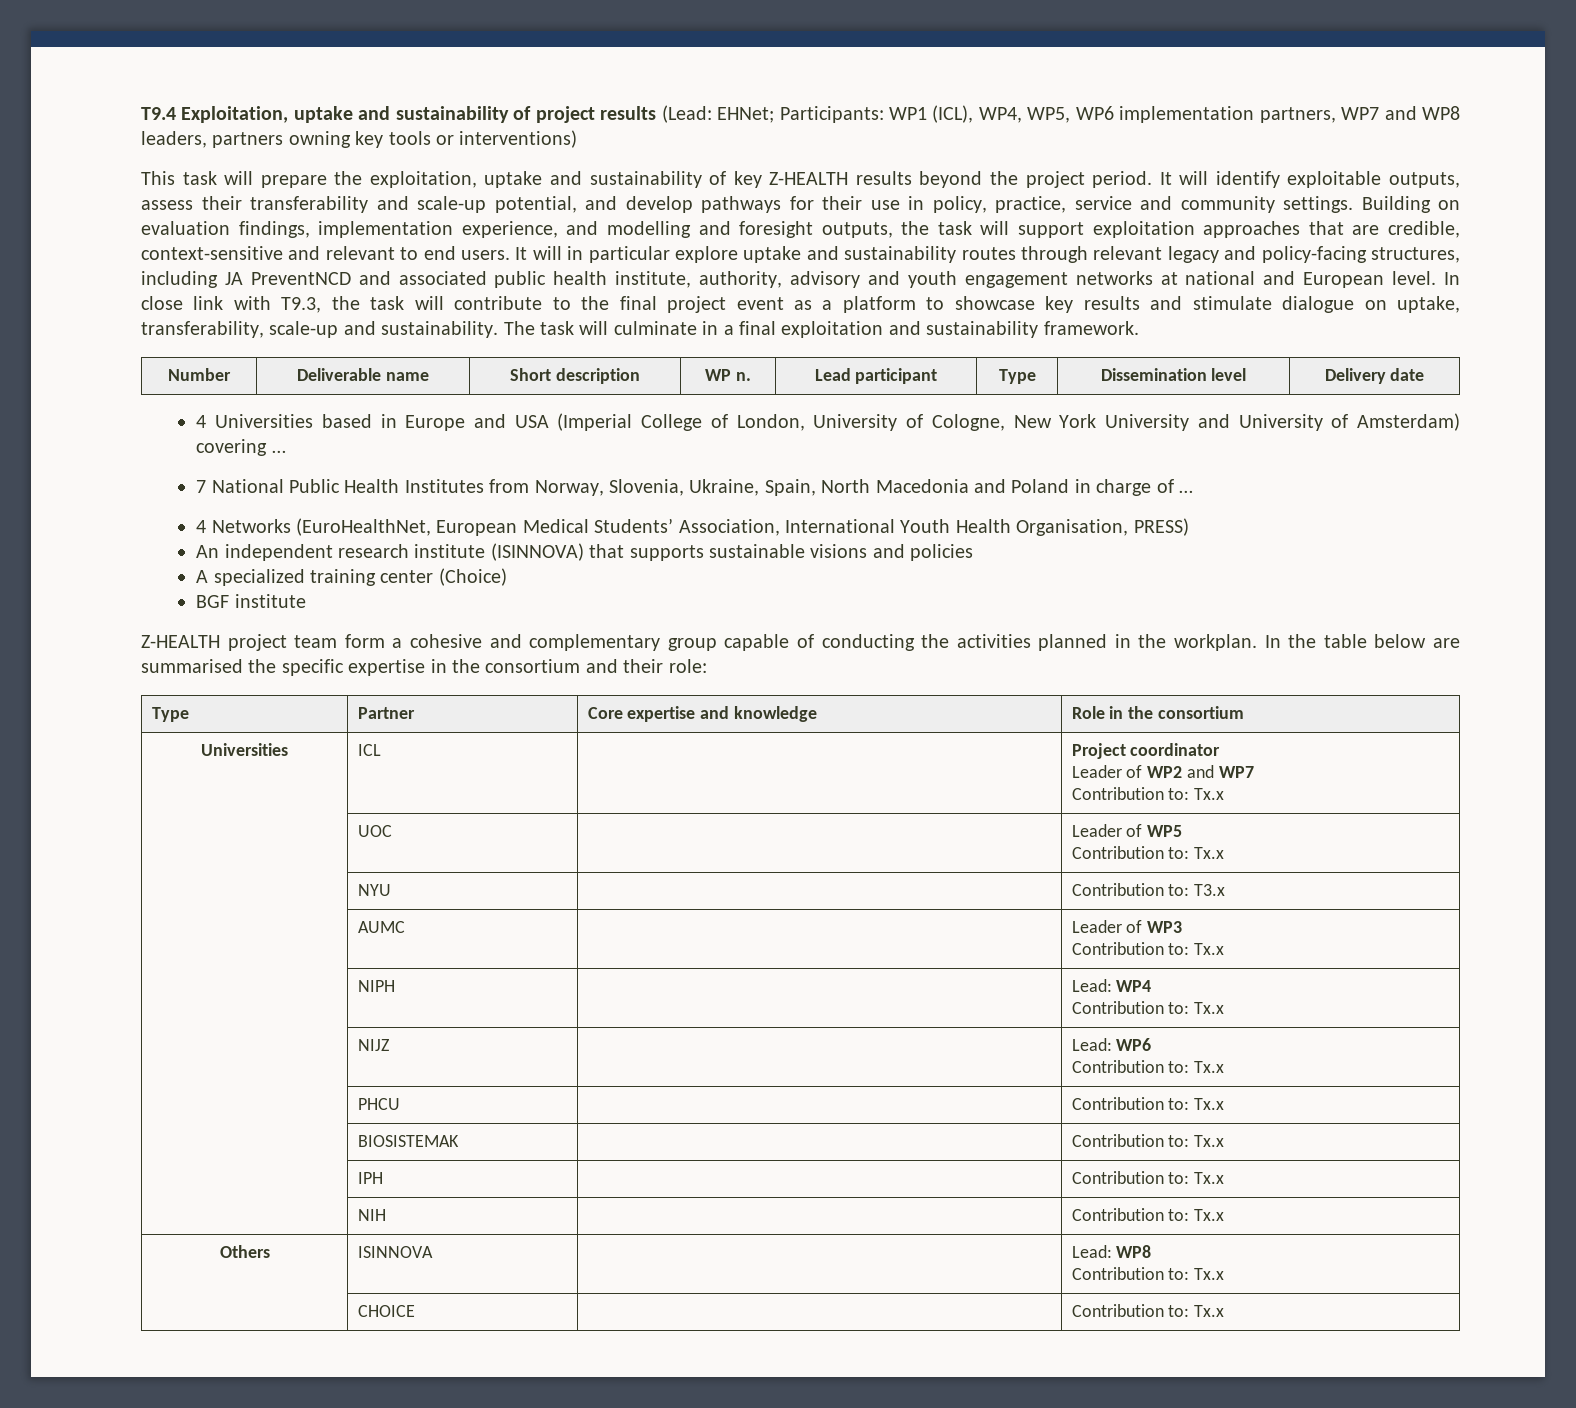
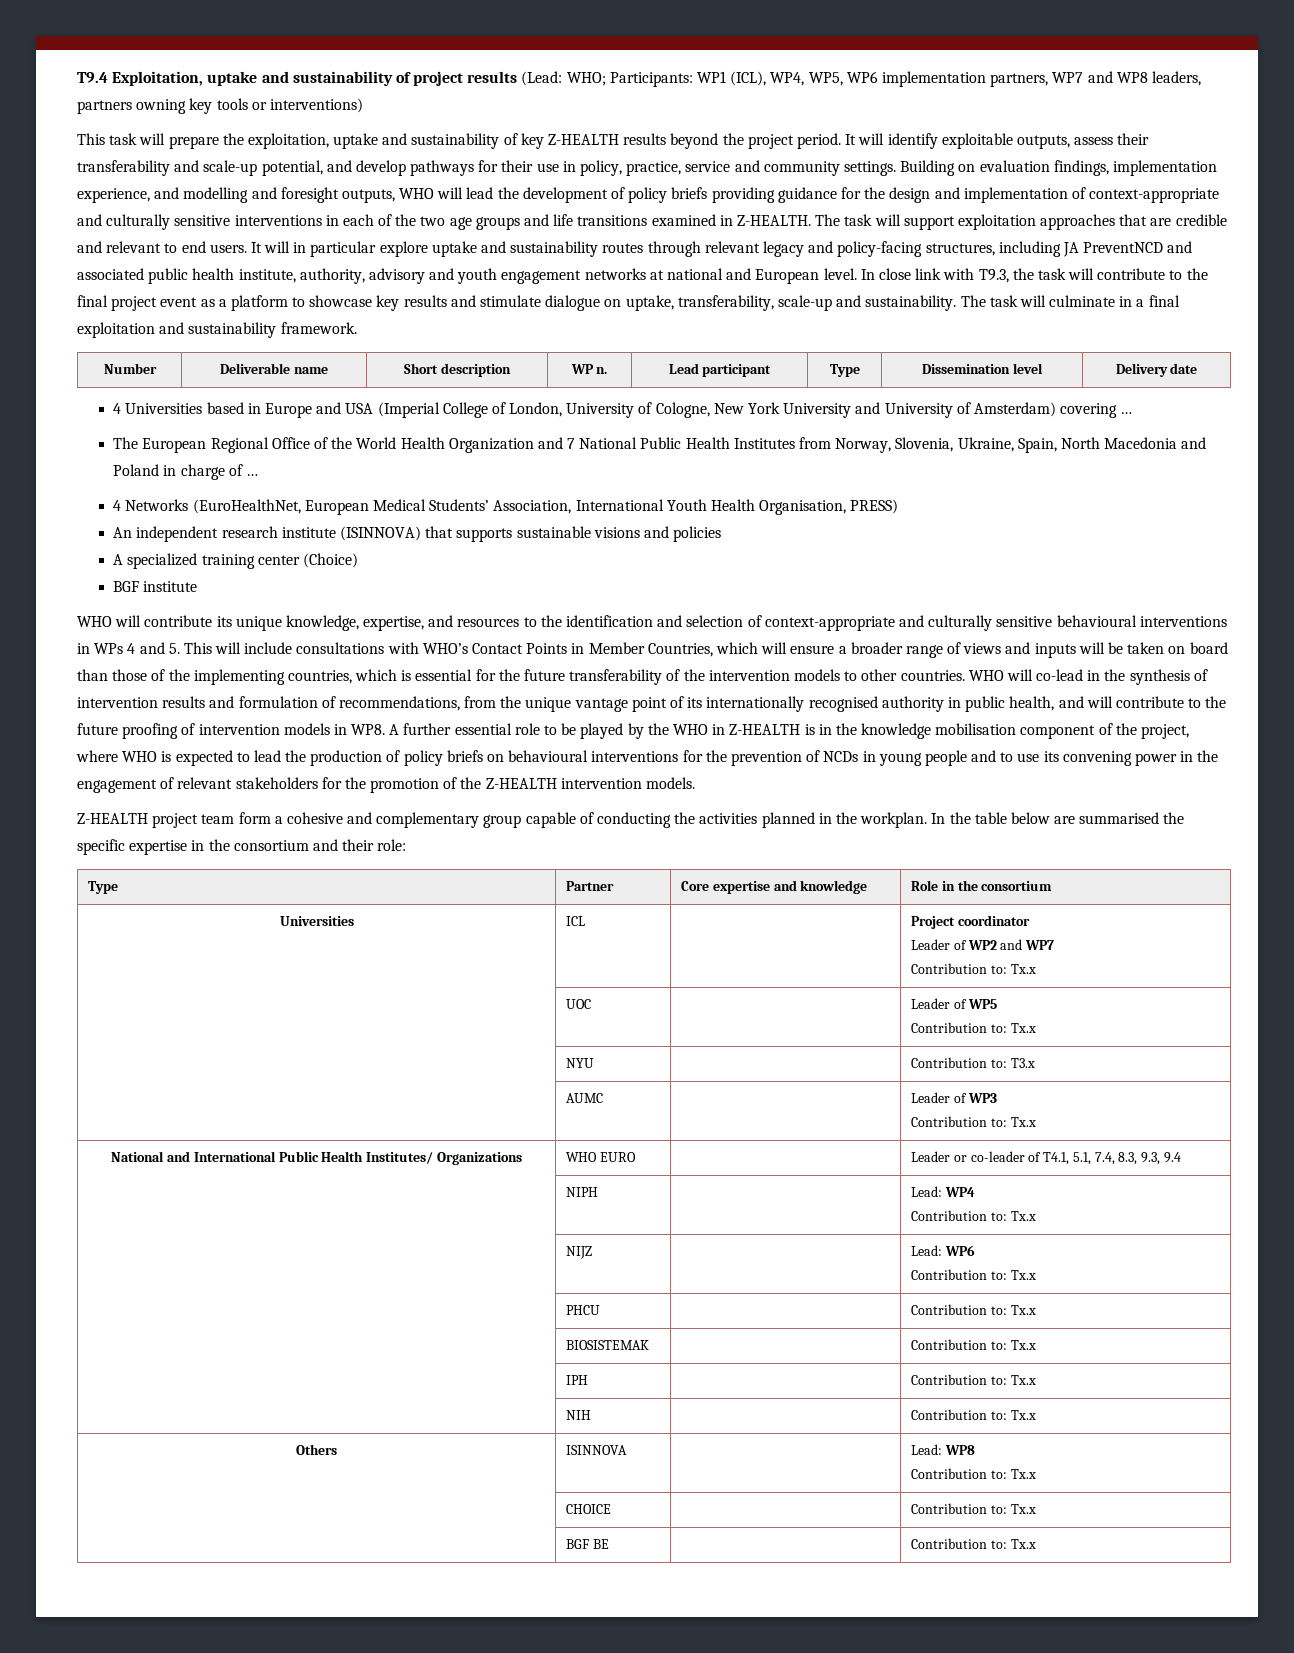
[717,107,775,123] EHNet; -> [566,72,606,86] WHO;
[901,221,930,235] the -> [399,187,1220,203] [77,214,841,230] WHO will lead the development of policy briefs providing guidance for the design and implementation of context-appropriate and culturally sensitive interventions in each of the two age groups and life transitions examined in Z-HEALTH. The
[1388,221,1460,238] [141,246,283,260] credible, context-sensitive -> [1175,214,1227,226] credible
(286, 451) none -> [113,437,563,453] The European Regional Office of the World Health Organization and
(306, 601) none -> [77,615,1227,631] [77,642,1228,658] [77,669,1208,685] [77,696,1227,712] [77,723,1189,739] [76,750,1219,766] [77,777,696,793] // WHO will contribute its unique knowledge, expertise, and resources to the identification and selection of context-appropriate and culturally sensitive behavioural interventions in WPs 4 and 5. This will include consultations with WHO’s Contact Points in Member Countries, which will ensure a broader range of views and inputs will be taken on board than those of the implementing countries, which is essential for the future transferability of the intervention models to other countries. WHO will co-lead in the synthesis of intervention results and formulation of recommendations, from the unique vantage point of its internationally recognised authority in public health, and will contribute to the future proofing of intervention models in WP8. A further essential role to be played by the WHO in Z-HEALTH is in the knowledge mobilisation component of the project, where WHO is expected to lead the production of policy briefs on behavioural interventions for the prevention of NCDs in young people and to use its convening power in the engagement of relevant stakeholders for the promotion of the Z-HEALTH intervention models.
(1225, 949) none -> [111,1151,522,1165] [566,1152,636,1162] [911,1151,1182,1165] // National and International Public Health Institutes/ Organizations | WHO EURO | | Leader or co-leader of T4.1, 5.1, 7.4, 8.3, 9.3, 9.4
(1225, 1311) none -> [566,1539,609,1549] [911,1538,1036,1549] // | BGF BE | | Contribution to: Tx.x

